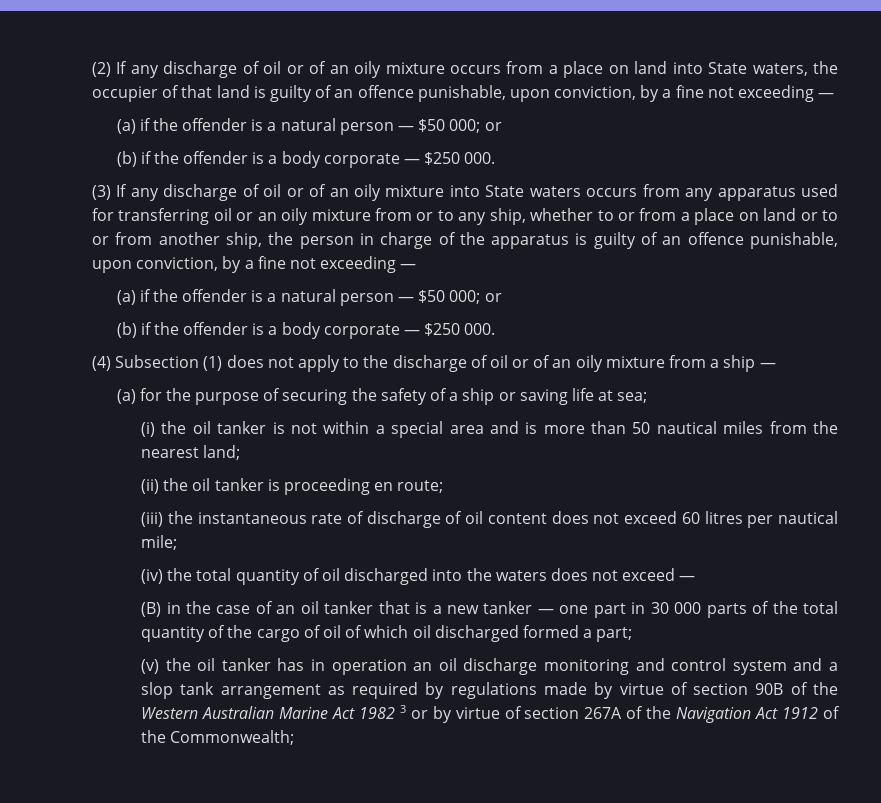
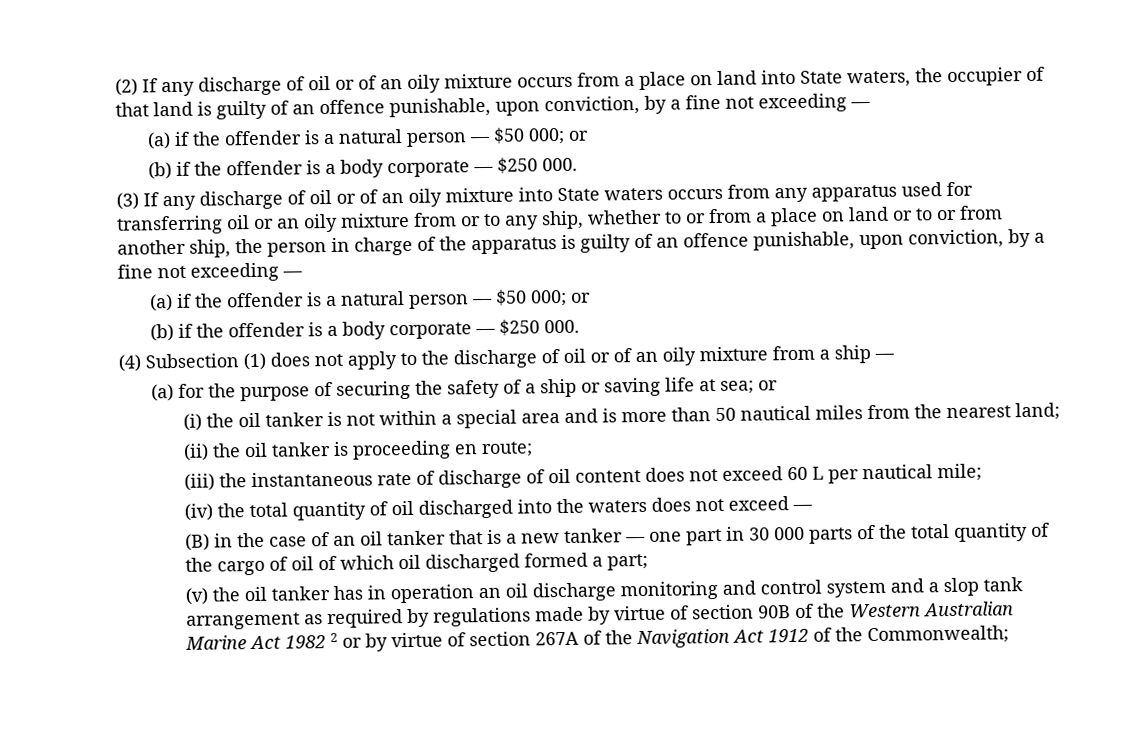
(648, 397) none -> [757,380,778,391] or
[704,511,743,524] litres -> [811,466,824,480] L
[399,705,406,713] 3 -> [329,632,338,643] 2

